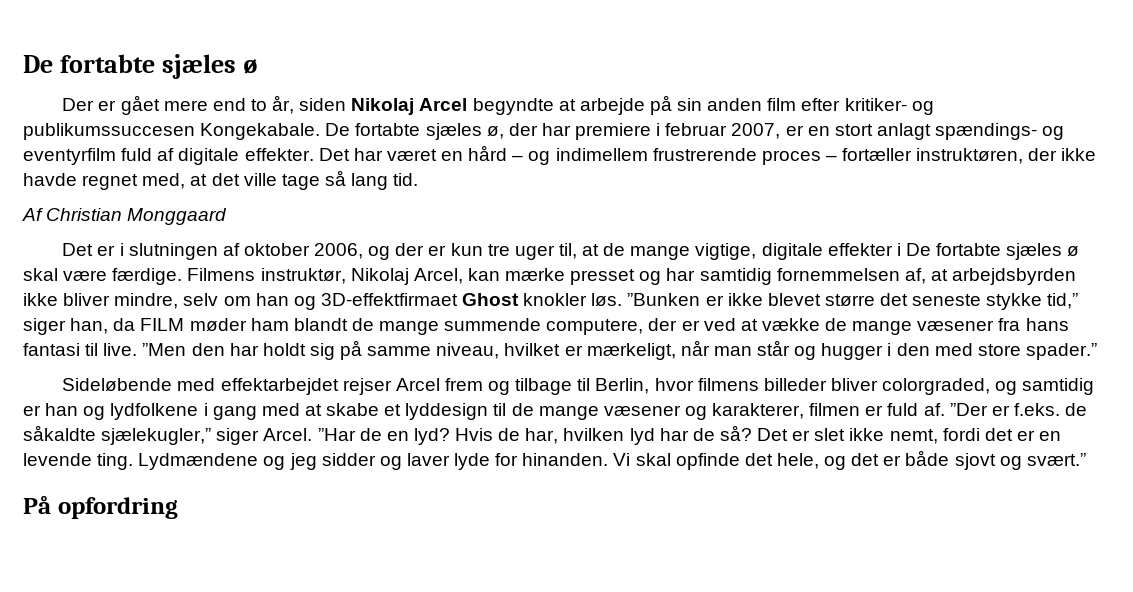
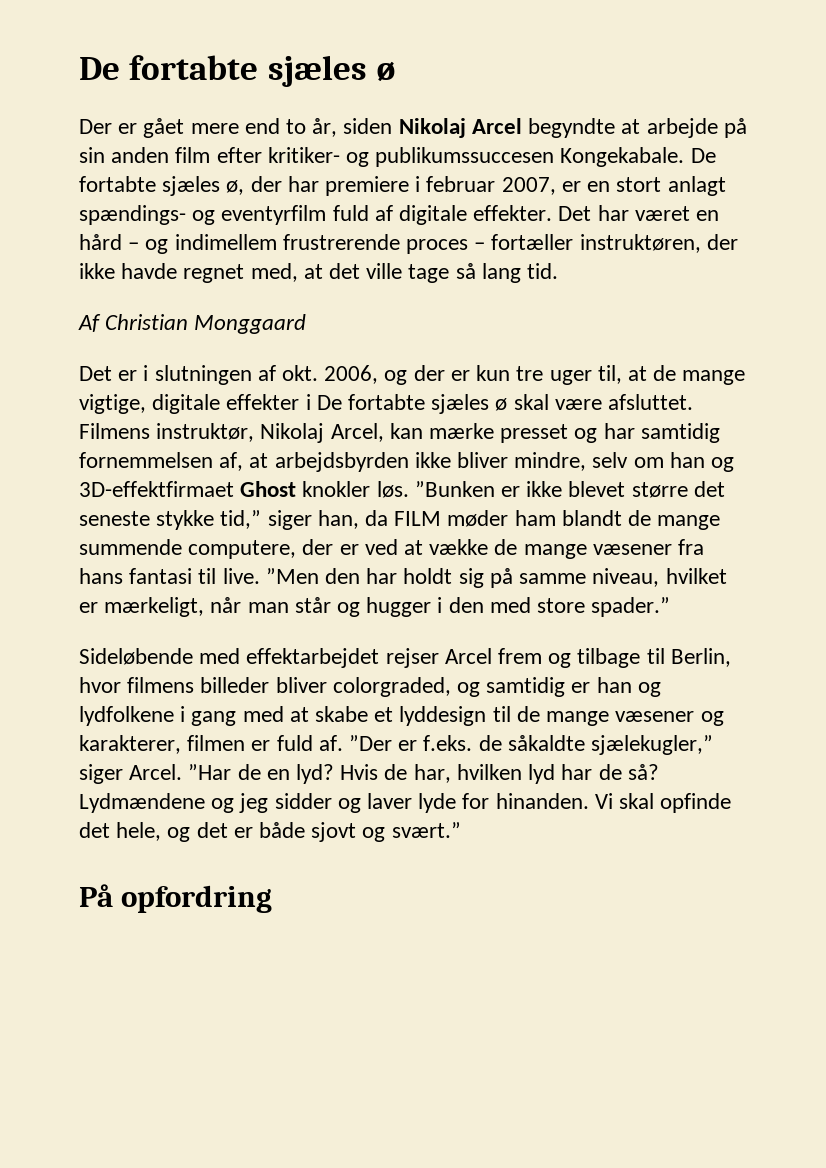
[243,243,310,256] oktober -> [282,365,319,381] okt.
[112,268,183,285] færdige. -> [608,394,694,410] afsluttet.
[757,428,1062,444] [23,453,134,470] Det er slet ikke nemt, fordi det er en levende ting. -> (659, 772) none

